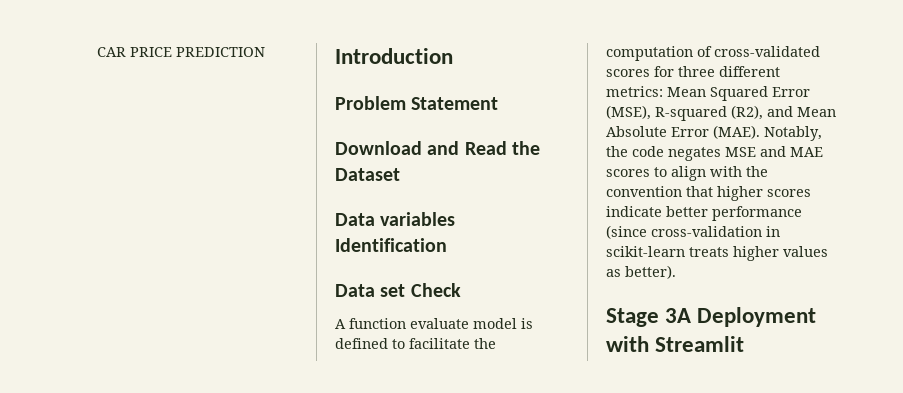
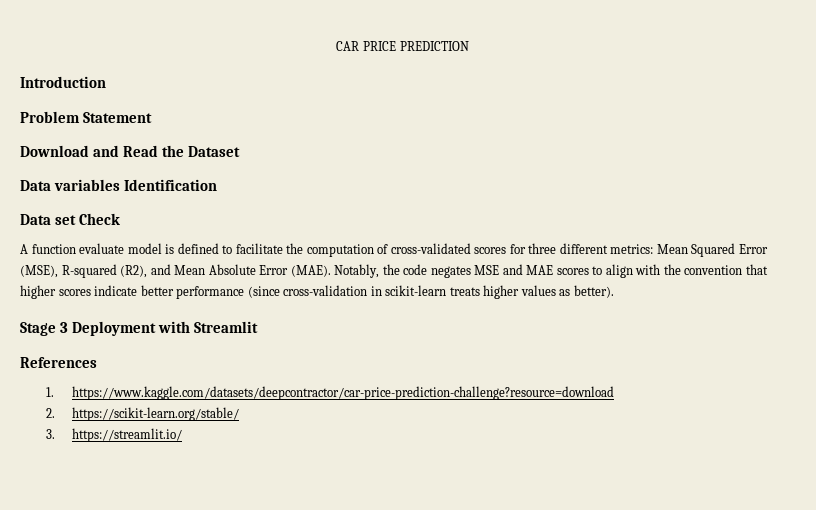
[665,308,692,323] 3A -> [60,322,69,333] 3
(745, 344) none -> [20,357,97,368] [45,386,614,400] [45,407,239,421] [45,428,182,442] // References // 1. https://www.kaggle.com/datasets/deepcontractor/car-price-prediction-challenge?resource=download // 2. https://scikit-learn.org/stable/ // 3. https://streamlit.io/

